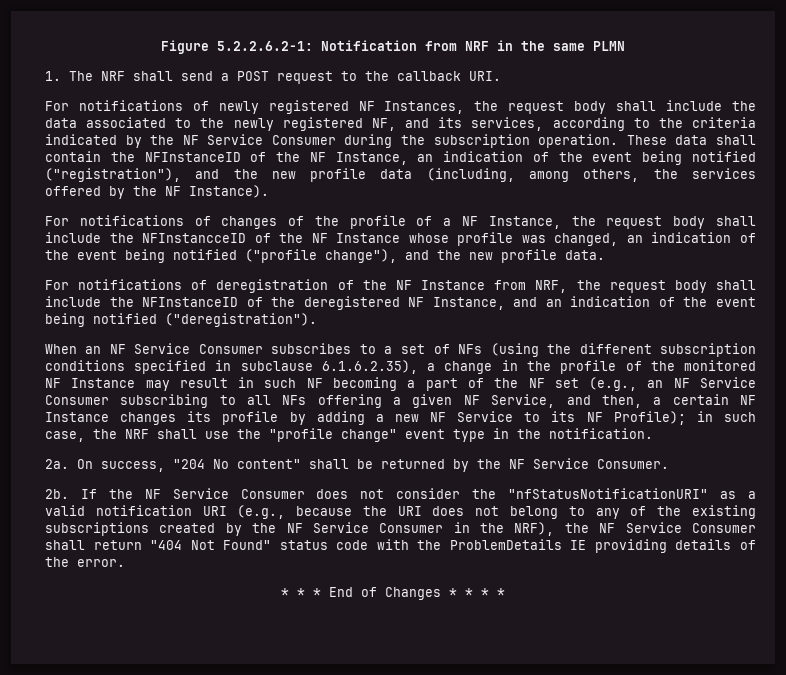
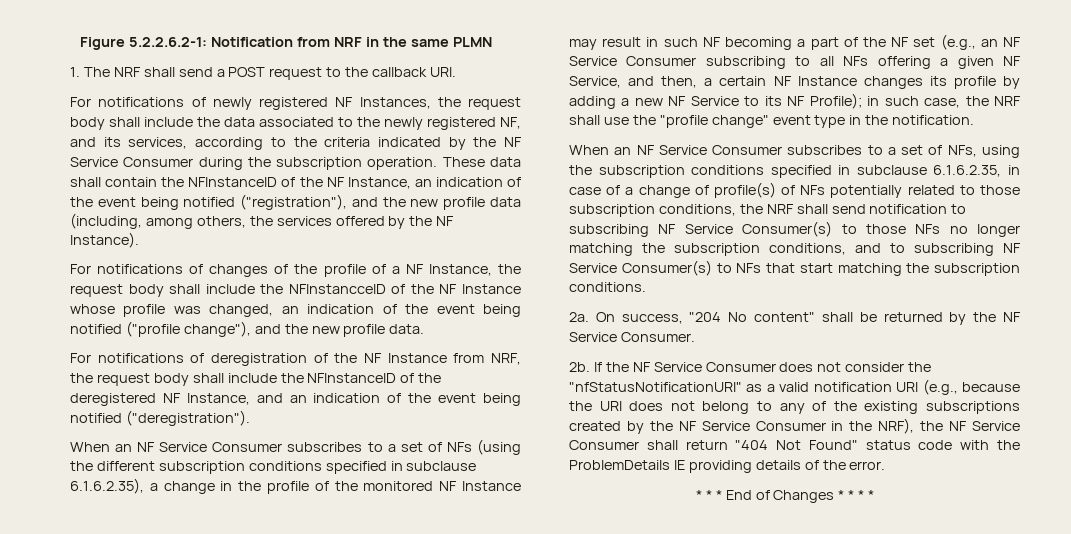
(653, 433) none -> [568,145,1021,158] [568,165,1020,178] [568,182,1020,198] [568,204,967,217] [568,221,1020,237] [568,243,1021,256] [568,260,1020,276] [568,282,646,292] // When an NF Service Consumer subscribes to a set of NFs, using the subscription conditions specified in subclause 6.1.6.2.35, in case of a change of profile(s) of NFs potentially related to those subscription conditions, the NRF shall send notification to subscribing NF Service Consumer(s) to those NFs no longer matching the subscription conditions, and to subscribing NF Service Consumer(s) to NFs that start matching the subscription conditions.

